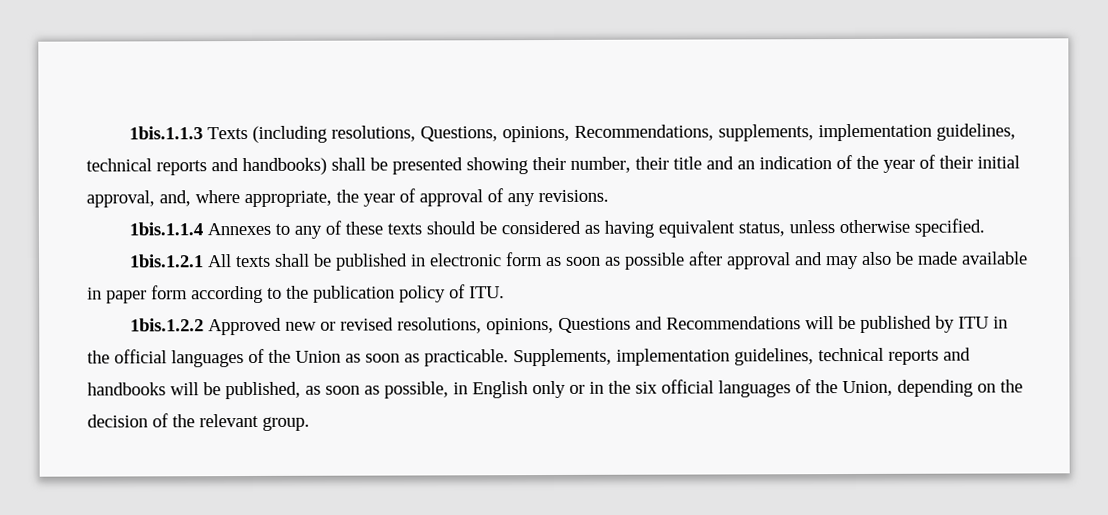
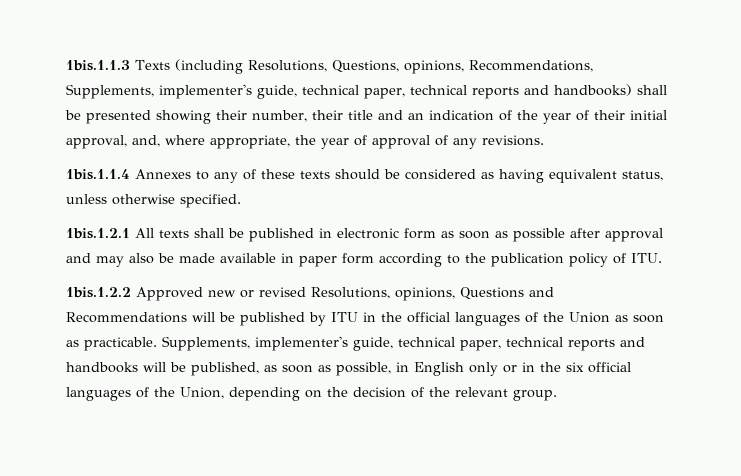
[330,125,416,142] resolutions, -> [247,60,327,72] Resolutions,
[717,123,1016,142] supplements, implementation guidelines, -> [66,84,405,99] Supplements, implementer's guide, technical paper,
[396,317,482,334] resolutions, -> [311,287,390,299] Resolutions,
[616,348,814,366] implementation guidelines, -> [255,336,501,351] implementer's guide, technical paper,

